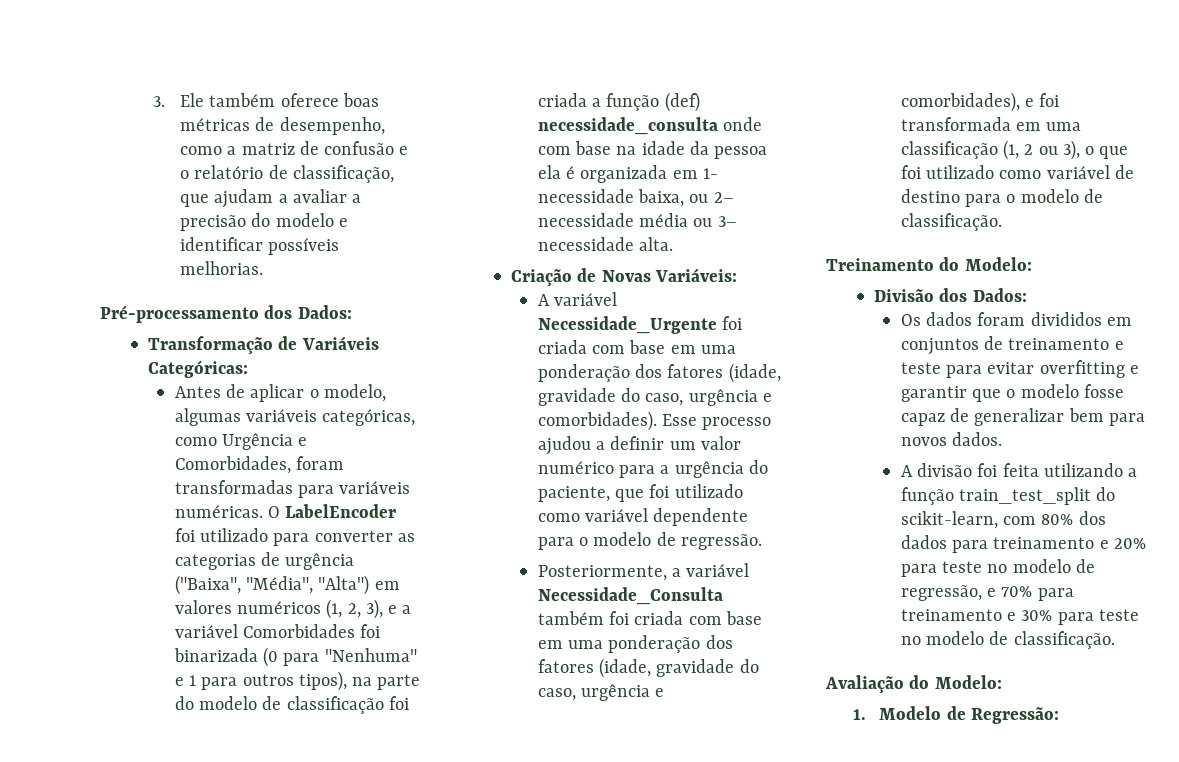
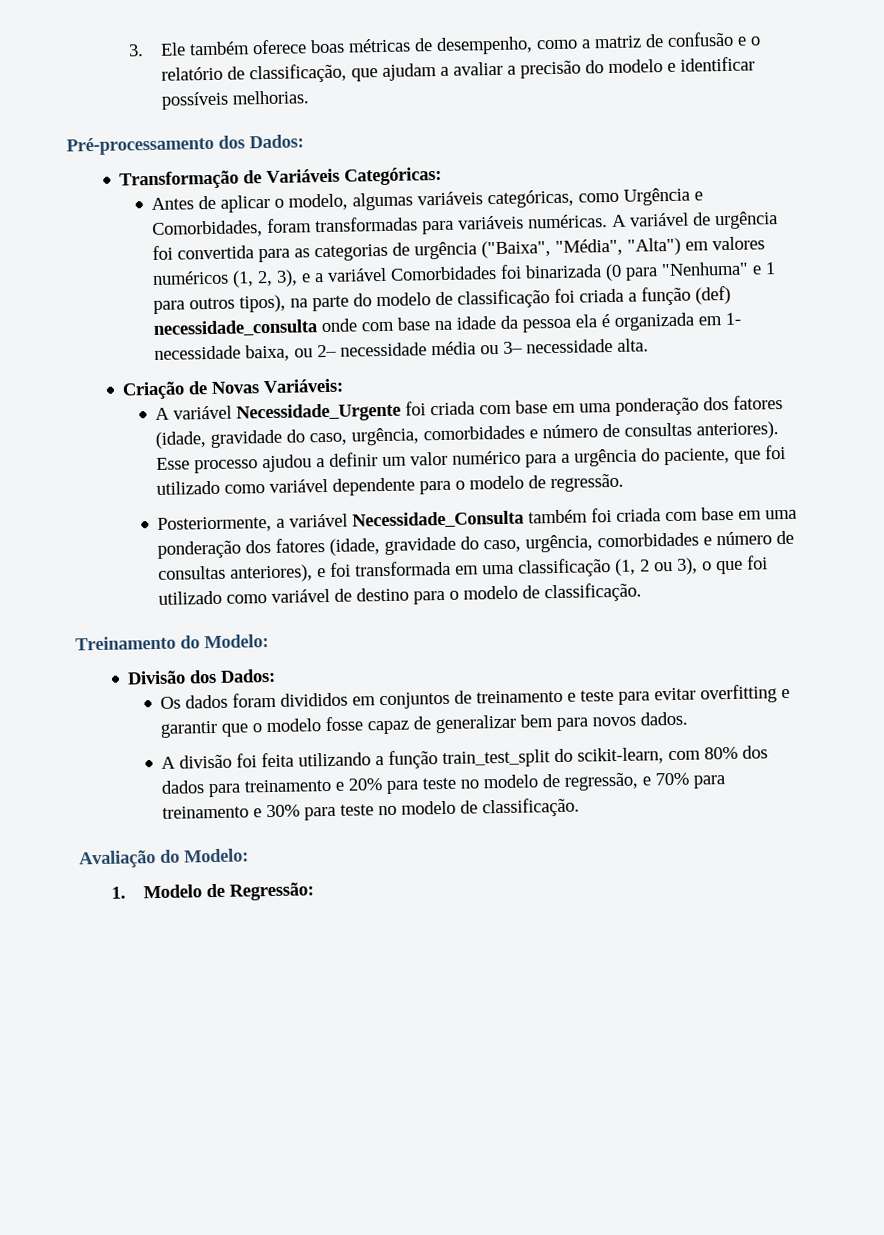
[268,504,397,518] [174,528,393,546] O LabelEncoder foi utilizado para converter -> [612,211,779,230] [152,245,291,263] A variável de urgência foi convertida para
[688,389,772,406] [537,411,657,431] urgência e comorbidades). -> [351,421,780,446] urgência, comorbidades e número de consultas anteriores).
[581,684,665,701] [900,92,1020,112] urgência e comorbidades), -> [525,530,795,553] [158,564,314,583] urgência, comorbidades e número de consultas anteriores),

